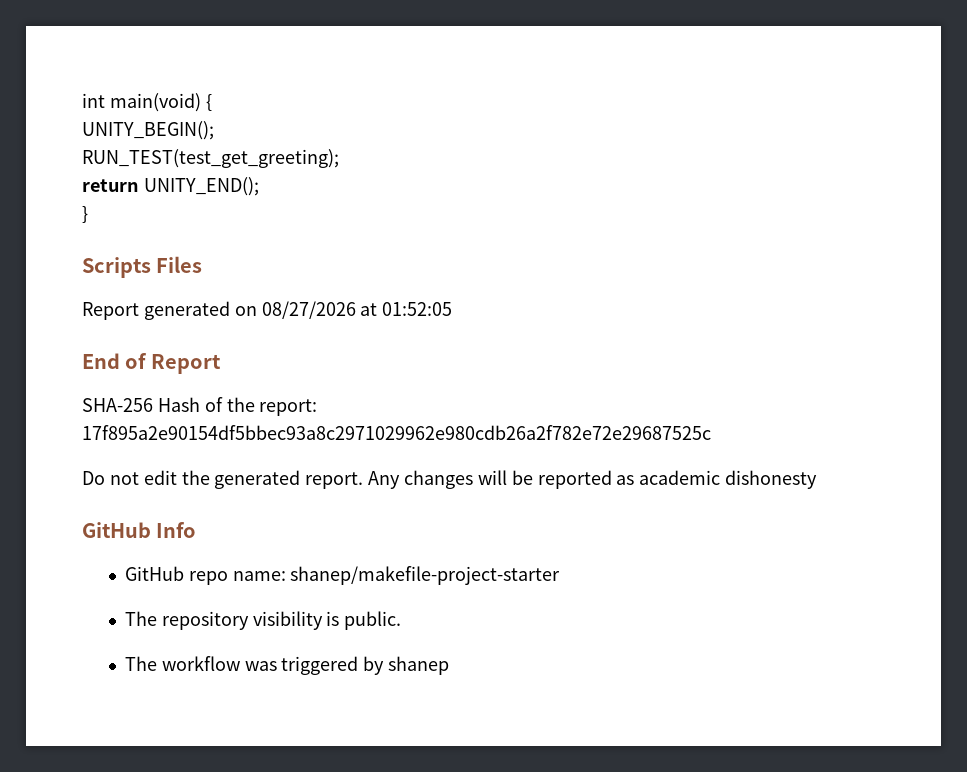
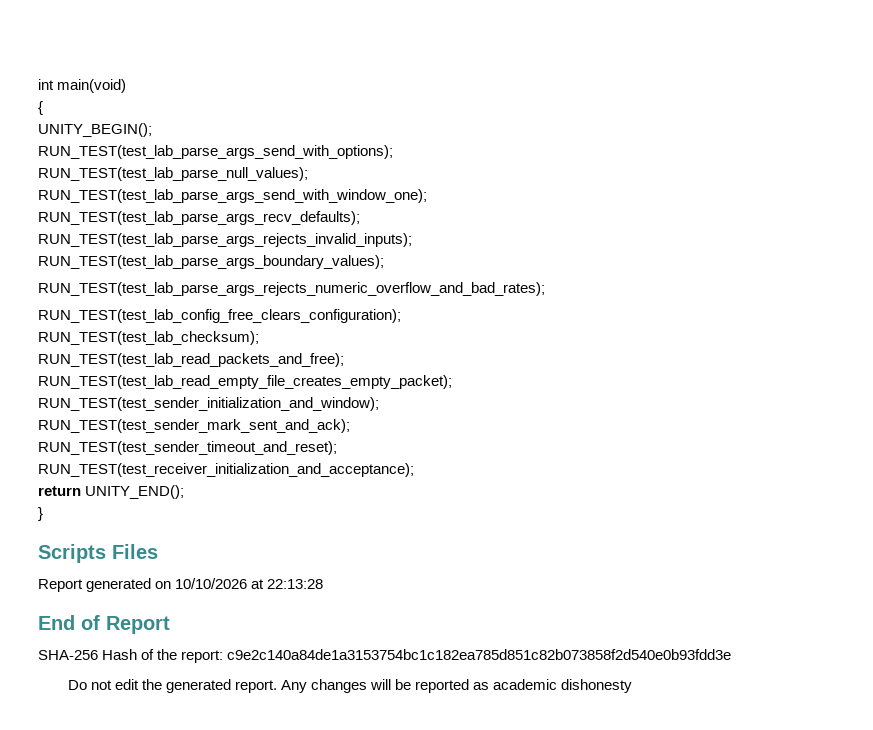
(201, 102) none -> (127, 86) //
[82,149,339,168] RUN_TEST(test_get_greeting); -> [38,145,393,159] [38,167,308,181] [38,189,427,203] [38,211,360,225] [38,233,412,247] [38,255,384,269] [38,282,545,296] [38,309,401,323] [38,331,259,345] [38,353,344,367] [38,375,452,389] [38,397,379,411] [38,419,350,433] [38,441,337,455] [38,463,414,477] RUN_TEST(test_lab_parse_args_send_with_options); // RUN_TEST(test_lab_parse_null_values); // RUN_TEST(test_lab_parse_args_send_with_window_one); // RUN_TEST(test_lab_parse_args_recv_defaults); // RUN_TEST(test_lab_parse_args_rejects_invalid_inputs); // RUN_TEST(test_lab_parse_args_boundary_values); // RUN_TEST(test_lab_parse_args_rejects_numeric_overflow_and_bad_rates); // RUN_TEST(test_lab_config_free_clears_configuration); // RUN_TEST(test_lab_checksum); // RUN_TEST(test_lab_read_packets_and_free); // RUN_TEST(test_lab_read_empty_file_creates_empty_packet); // RUN_TEST(test_sender_initialization_and_window); // RUN_TEST(test_sender_mark_sent_and_ack); // RUN_TEST(test_sender_timeout_and_reset); // RUN_TEST(test_receiver_initialization_and_acceptance);
[261,301,453,319] 08/27/2026 at 01:52:05 -> [175,578,324,589] 10/10/2026 at 22:13:28
[82,425,711,440] 17f895a2e90154df5bbec93a8c2971029962e980cdb26a2f782e72e29687525c -> [227,649,732,660] c9e2c140a84de1a3153754bc1c182ea785d851c82b073858f2d540e0b93fdd3e
[82,522,197,538] [124,566,561,585] [124,611,402,630] [124,656,450,675] // GitHub Info // GitHub repo name: shanep/makefile-project-starter // The repository visibility is public. // The workflow was triggered by shanep -> (633, 686) none

